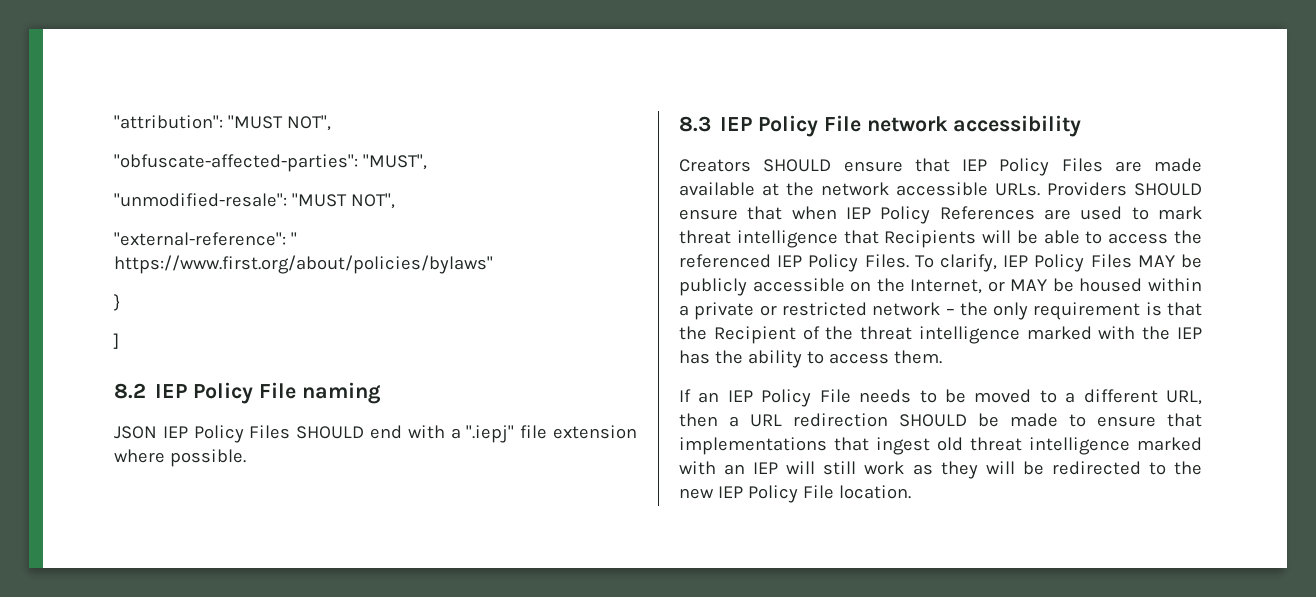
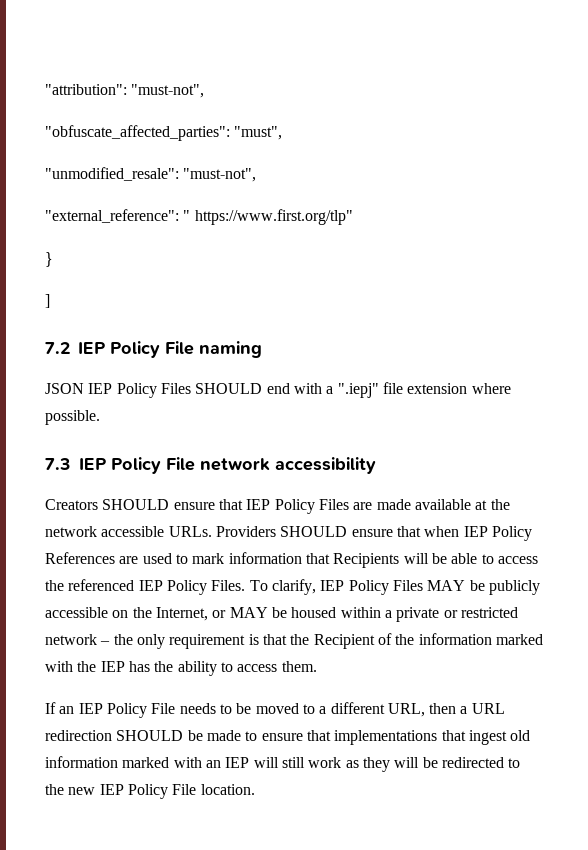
[227,115,331,131] [114,154,427,172] [114,193,395,209] [114,232,297,246] [114,255,493,274] "MUST NOT", // "obfuscate-affected-parties": "MUST", // "unmodified-resale": "MUST NOT", // "external-reference": " https://www.first.org/about/policies/bylaws" -> [131,84,205,98] [45,125,283,141] [45,167,257,182] [45,209,353,225] "must-not", // "obfuscate_affected_parties": "must", // "unmodified_resale": "must-not", // "external_reference": " https://www.first.org/tlp"
[114,383,146,399] 8.2 -> [45,342,70,354] 7.2
[679,116,711,132] 8.3 -> [45,458,71,470] 7.3
[679,230,838,248] threat intelligence -> [228,552,302,564] information
[860,326,1020,344] threat intelligence -> [418,633,492,645] information
[970,437,1130,455] threat intelligence -> [45,756,118,768] information

